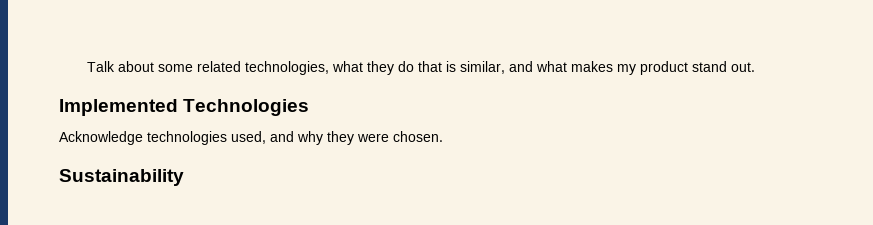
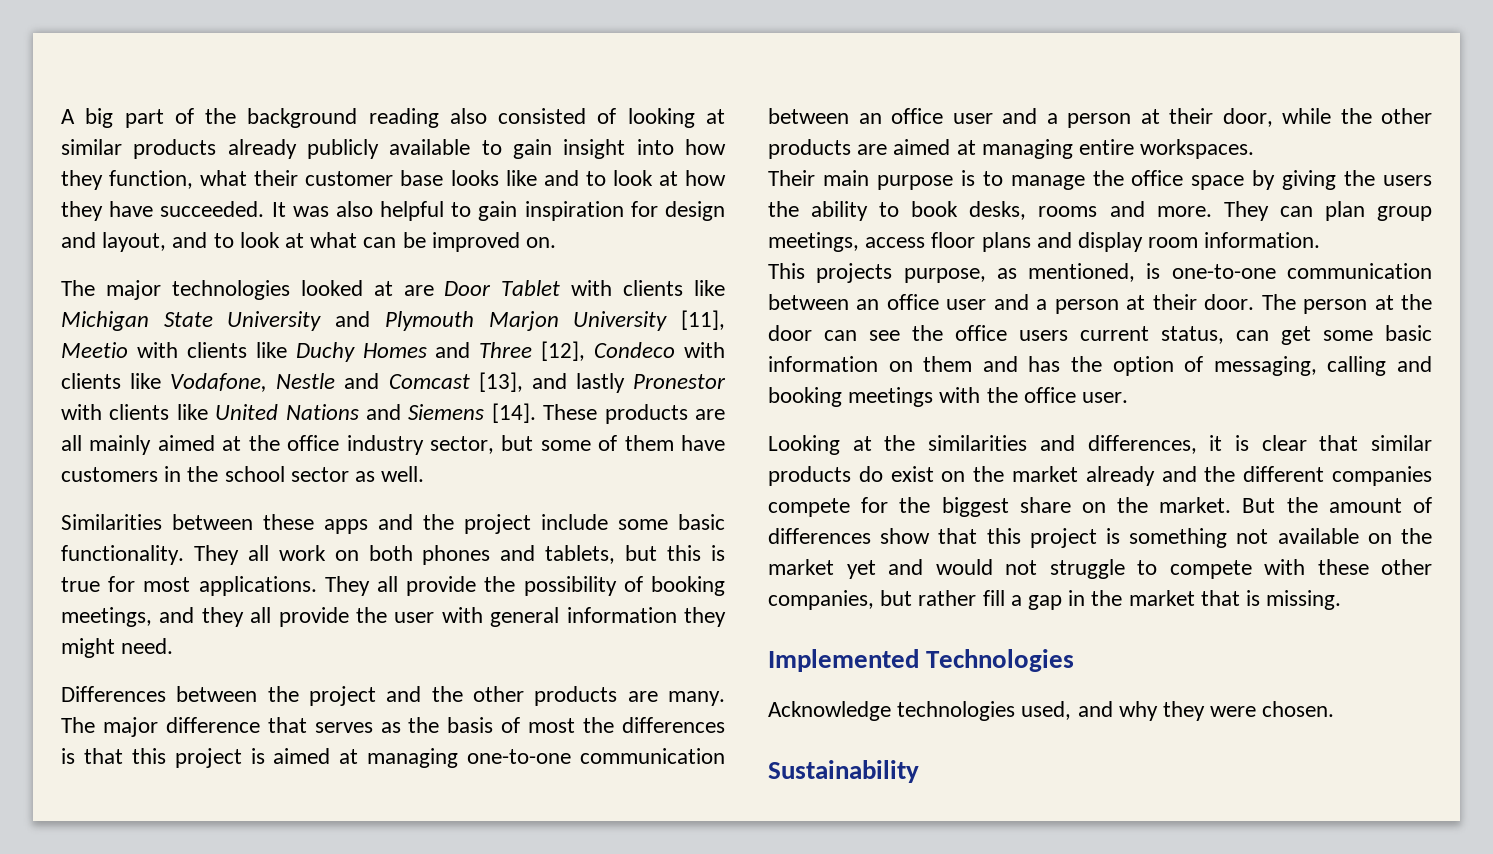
[87,61,756,75] Talk about some related technologies, what they do that is similar, and what makes my product stand out. -> [61,108,725,128] [61,139,726,159] [61,170,727,190] [61,201,725,221] [61,232,557,252] [61,280,725,300] [61,310,725,331] [61,341,725,362] [61,372,726,393] [61,403,725,424] [61,435,725,455] [61,466,425,482] [61,514,725,534] [61,545,725,565] [61,576,725,596] [61,607,726,627] [61,638,174,658] [61,686,725,706] [61,717,725,737] [61,748,726,768] [768,108,1432,128] [768,139,1255,159] [768,170,1432,190] [768,201,1432,221] [768,232,1321,252] [768,263,1432,283] [768,294,1432,314] [768,325,1432,345] [768,356,1432,376] [768,387,1129,407] [768,435,1432,455] [768,466,1432,486] [768,497,1432,517] [768,528,1432,548] [768,559,1432,579] [768,590,1342,610] A big part of the background reading also consisted of looking at similar products already publicly available to gain insight into how they function, what their customer base looks like and to look at how they have succeeded. It was also helpful to gain inspiration for design and layout, and to look at what can be improved on. // The major technologies looked at are Door Tablet with clients like Michigan State University and Plymouth Marjon University [11], Meetio with clients like Duchy Homes and Three [12], Condeco with clients like Vodafone, Nestle and Comcast [13], and lastly Pronestor with clients like United Nations and Siemens [14]. These products are all mainly aimed at the office industry sector, but some of them have customers in the school sector as well. // Similarities between these apps and the project include some basic functionality. They all work on both phones and tablets, but this is true for most applications. They all provide the possibility of booking meetings, and they all provide the user with general information they might need. // Differences between the project and the other products are many. The major difference that serves as the basis of most the differences is that this project is aimed at managing one-to-one communication between an office user and a person at their door, while the other products are aimed at managing entire workspaces. // Their main purpose is to manage the office space by giving the users the ability to book desks, rooms and more. They can plan group meetings, access floor plans and display room information. // This projects purpose, as mentioned, is one-to-one communication between an office user and a person at their door. The person at the door can see the office users current status, can get some basic information on them and has the option of messaging, calling and booking meetings with the office user. // Looking at the similarities and differences, it is clear that similar products do exist on the market already and the different companies compete for the biggest share on the market. But the amount of differences show that this project is something not available on the market yet and would not struggle to compete with these other companies, but rather fill a gap in the market that is missing.

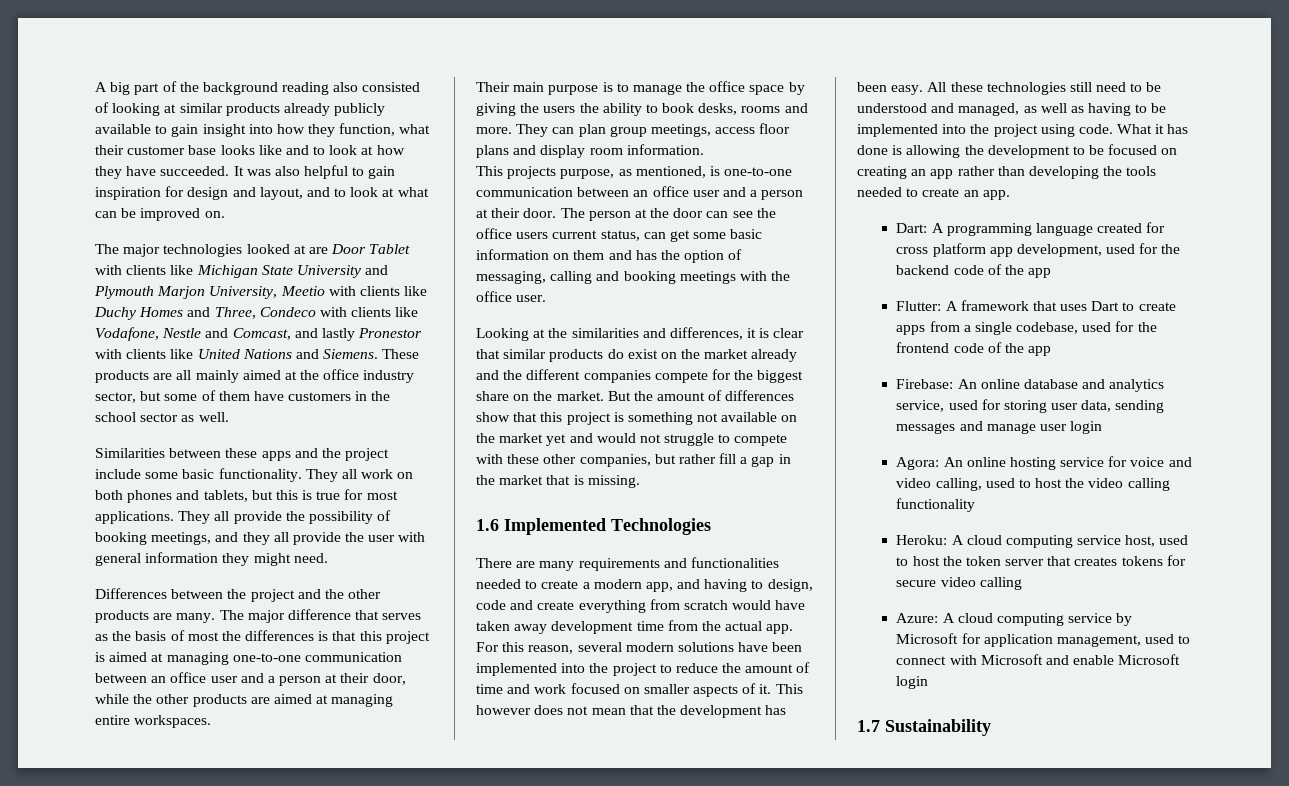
[573,310,725,331] University [11], -> [209,286,278,299] University,
[479,341,586,361] Three [12], -> [214,307,256,319] Three,
[388,372,523,392] Comcast [13], -> [232,328,291,340] Comcast,
[408,403,536,423] Siemens [14]. -> [323,349,379,359] Siemens.
(1342, 600) none -> [476,519,499,531] 1.6
[768,701,1335,721] Acknowledge technologies used, and why they were chosen. // -> [476,557,779,571] [476,579,813,592] [476,599,806,613] [476,620,794,634] [476,642,803,654] [476,662,811,676] [476,683,803,697] [476,705,787,718] [857,82,1162,95] [857,103,1167,116] [857,124,1189,137] [857,144,1178,158] [857,166,1157,179] [857,187,1010,200] [896,222,1166,236] [896,243,1181,257] [896,264,1052,278] [896,300,1176,311] [896,321,1157,335] [896,342,1052,356] [896,379,1165,392] [896,399,1165,413] [896,421,1103,434] [896,456,1192,470] [896,478,1170,491] [896,498,976,512] [896,535,1189,548] [896,555,1186,566] [896,577,1022,590] [896,613,1133,626] [896,633,1191,647] [896,654,1181,665] [896,676,929,689] [857,720,880,732] There are many requirements and functionalities needed to create a modern app, and having to design, code and create everything from scratch would have taken away development time from the actual app. For this reason, several modern solutions have been implemented into the project to reduce the amount of time and work focused on smaller aspects of it. This however does not mean that the development has been easy. All these technologies still need to be understood and managed, as well as having to be implemented into the project using code. What it has done is allowing the development to be focused on creating an app rather than developing the tools needed to create an app. // Dart: A programming language created for cross platform app development, used for the backend code of the app // Flutter: A framework that uses Dart to create apps from a single codebase, used for the frontend code of the app // Firebase: An online database and analytics service, used for storing user data, sending messages and manage user login // Agora: An online hosting service for voice and video calling, used to host the video calling functionality // Heroku: A cloud computing service host, used to host the token server that creates tokens for secure video calling // Azure: A cloud computing service by Microsoft for application management, used to connect with Microsoft and enable Microsoft login // 1.7

